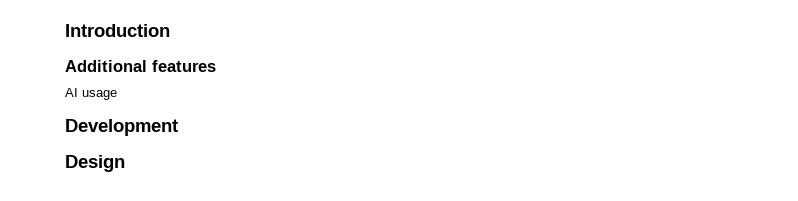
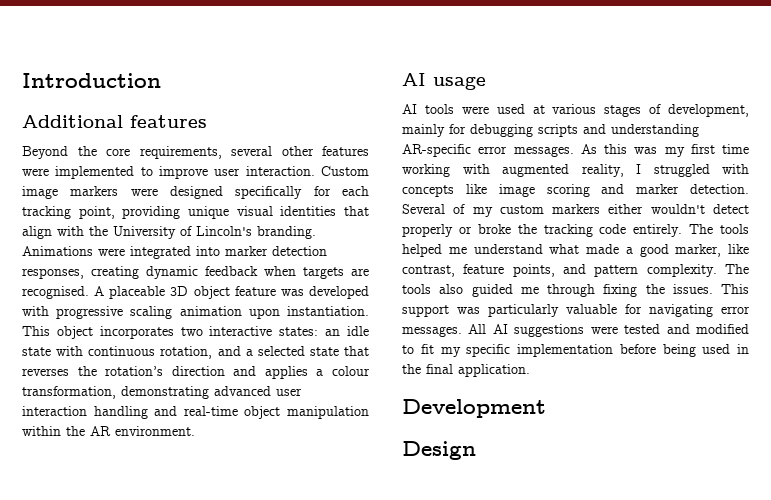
[65,88,117,100] AI usage -> [22,146,369,159] [22,166,370,179] [22,186,369,199] [22,206,369,219] [22,226,316,239] [22,246,327,259] [22,266,369,279] [22,286,369,299] [22,306,369,319] [22,326,369,339] [22,346,369,359] [22,366,370,379] [22,386,302,399] [22,406,369,419] [22,426,195,436] [402,73,486,90] [402,104,749,117] [402,124,699,137] [402,144,749,157] [402,164,749,177] [402,184,749,197] [402,204,749,217] [402,224,749,237] [402,244,749,257] [402,264,749,277] [402,284,749,297] [402,304,750,317] [402,324,749,337] [402,344,749,357] [402,364,530,377] Beyond the core requirements, several other features were implemented to improve user interaction. Custom image markers were designed specifically for each tracking point, providing unique visual identities that align with the University of Lincoln's branding. Animations were integrated into marker detection responses, creating dynamic feedback when targets are recognised. A placeable 3D object feature was developed with progressive scaling animation upon instantiation. This object incorporates two interactive states: an idle state with continuous rotation, and a selected state that reverses the rotation’s direction and applies a colour transformation, demonstrating advanced user interaction handling and real-time object manipulation within the AR environment. // AI usage // AI tools were used at various stages of development, mainly for debugging scripts and understanding AR-specific error messages. As this was my first time working with augmented reality, I struggled with concepts like image scoring and marker detection. Several of my custom markers either wouldn't detect properly or broke the tracking code entirely. The tools helped me understand what made a good marker, like contrast, feature points, and pattern complexity. The tools also guided me through fixing the issues. This support was particularly valuable for navigating error messages. All AI suggestions were tested and modified to fit my specific implementation before being used in the final application.

